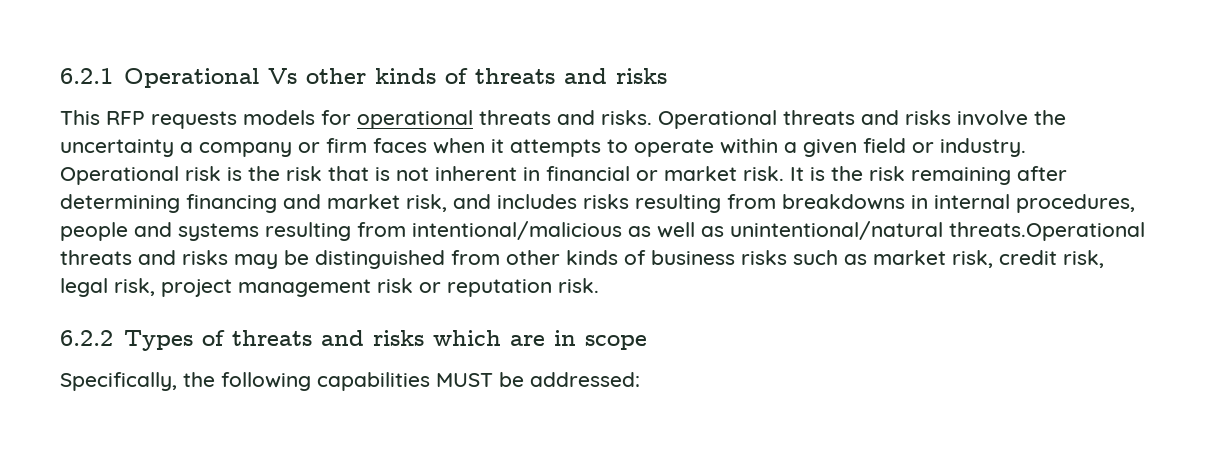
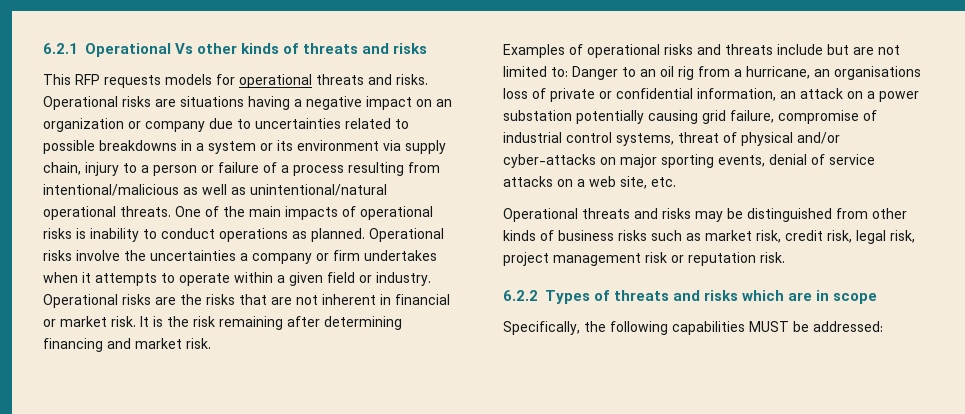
[783,110,899,125] threats and -> [122,96,452,110] [43,118,409,132] [43,140,446,154] [43,162,440,176] [43,184,387,196] [43,206,433,220] [43,228,444,242] risks are situations having a negative impact on an organization or company due to uncertainties related to possible breakdowns in a system or its environment via supply chain, injury to a person or failure of a process resulting from intentional/malicious as well as unintentional/natural operational threats. One of the main impacts of operational risks is inability to conduct operations as planned. Operational
[60,139,174,157] uncertainty -> [150,250,236,261] uncertainties
[373,138,427,153] faces -> [364,250,437,261] undertakes
[185,166,390,181] risk is the risk that is -> [122,294,292,305] risks are the risks that are
[406,194,1135,213] [60,221,1145,241] risk, and includes risks resulting from breakdowns in internal procedures, people and systems resulting from intentional/malicious as well as unintentional/natural threats.Operational -> [186,338,211,349] [503,44,900,58] [503,66,921,80] [503,88,919,102] [503,110,877,124] [503,132,840,146] [503,154,875,168] [503,176,676,189] [503,208,578,222] risk. // Examples of operational risks and threats include but are not limited to: Danger to an oil rig from a hurricane, an organisations loss of private or confidential information, an attack on a power substation potentially causing grid failure, compromise of industrial control systems, threat of physical and/or cyber-attacks on major sporting events, denial of service attacks on a web site, etc. // Operational

